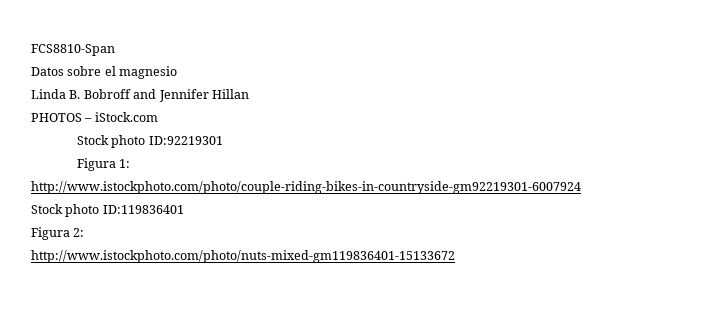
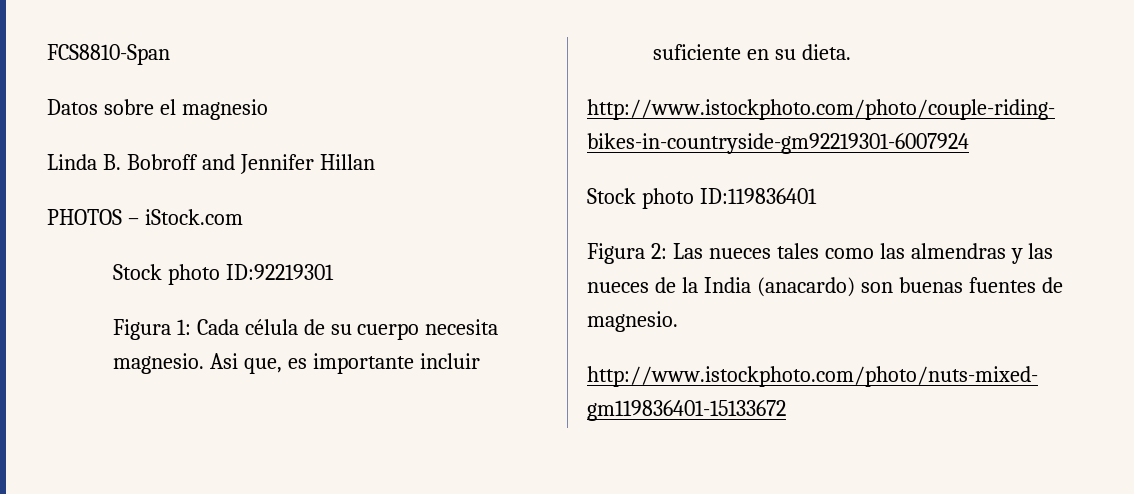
(131, 163) none -> [196,319,499,340] [112,353,480,374] [652,44,851,60] Cada célula de su cuerpo necesita magnesio. Asi que, es importante incluir suficiente en su dieta.
(85, 232) none -> [672,243,1054,264] [587,277,1063,297] [587,311,678,332] Las nueces tales como las almendras y las nueces de la India (anacardo) son buenas fuentes de magnesio.

